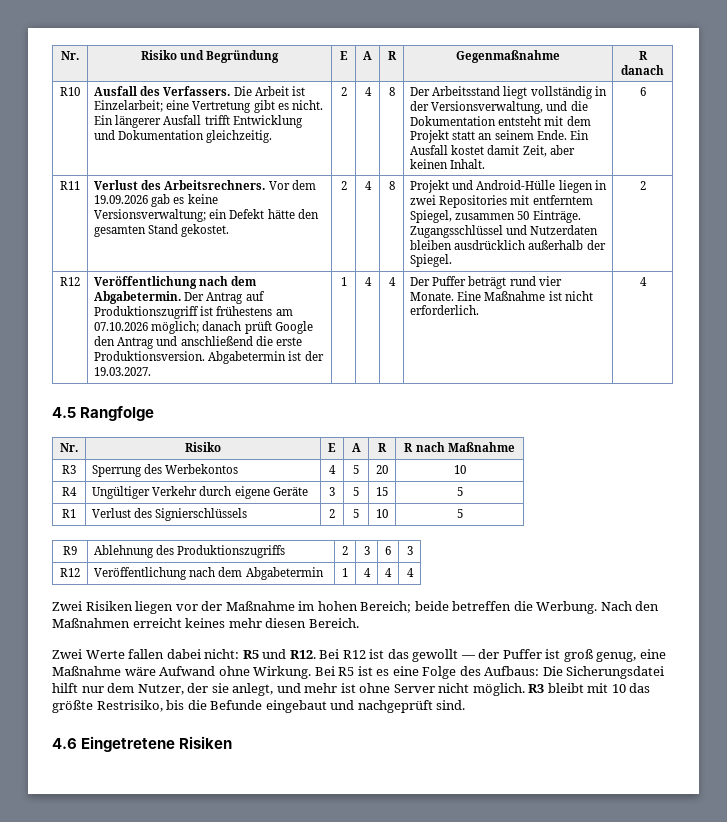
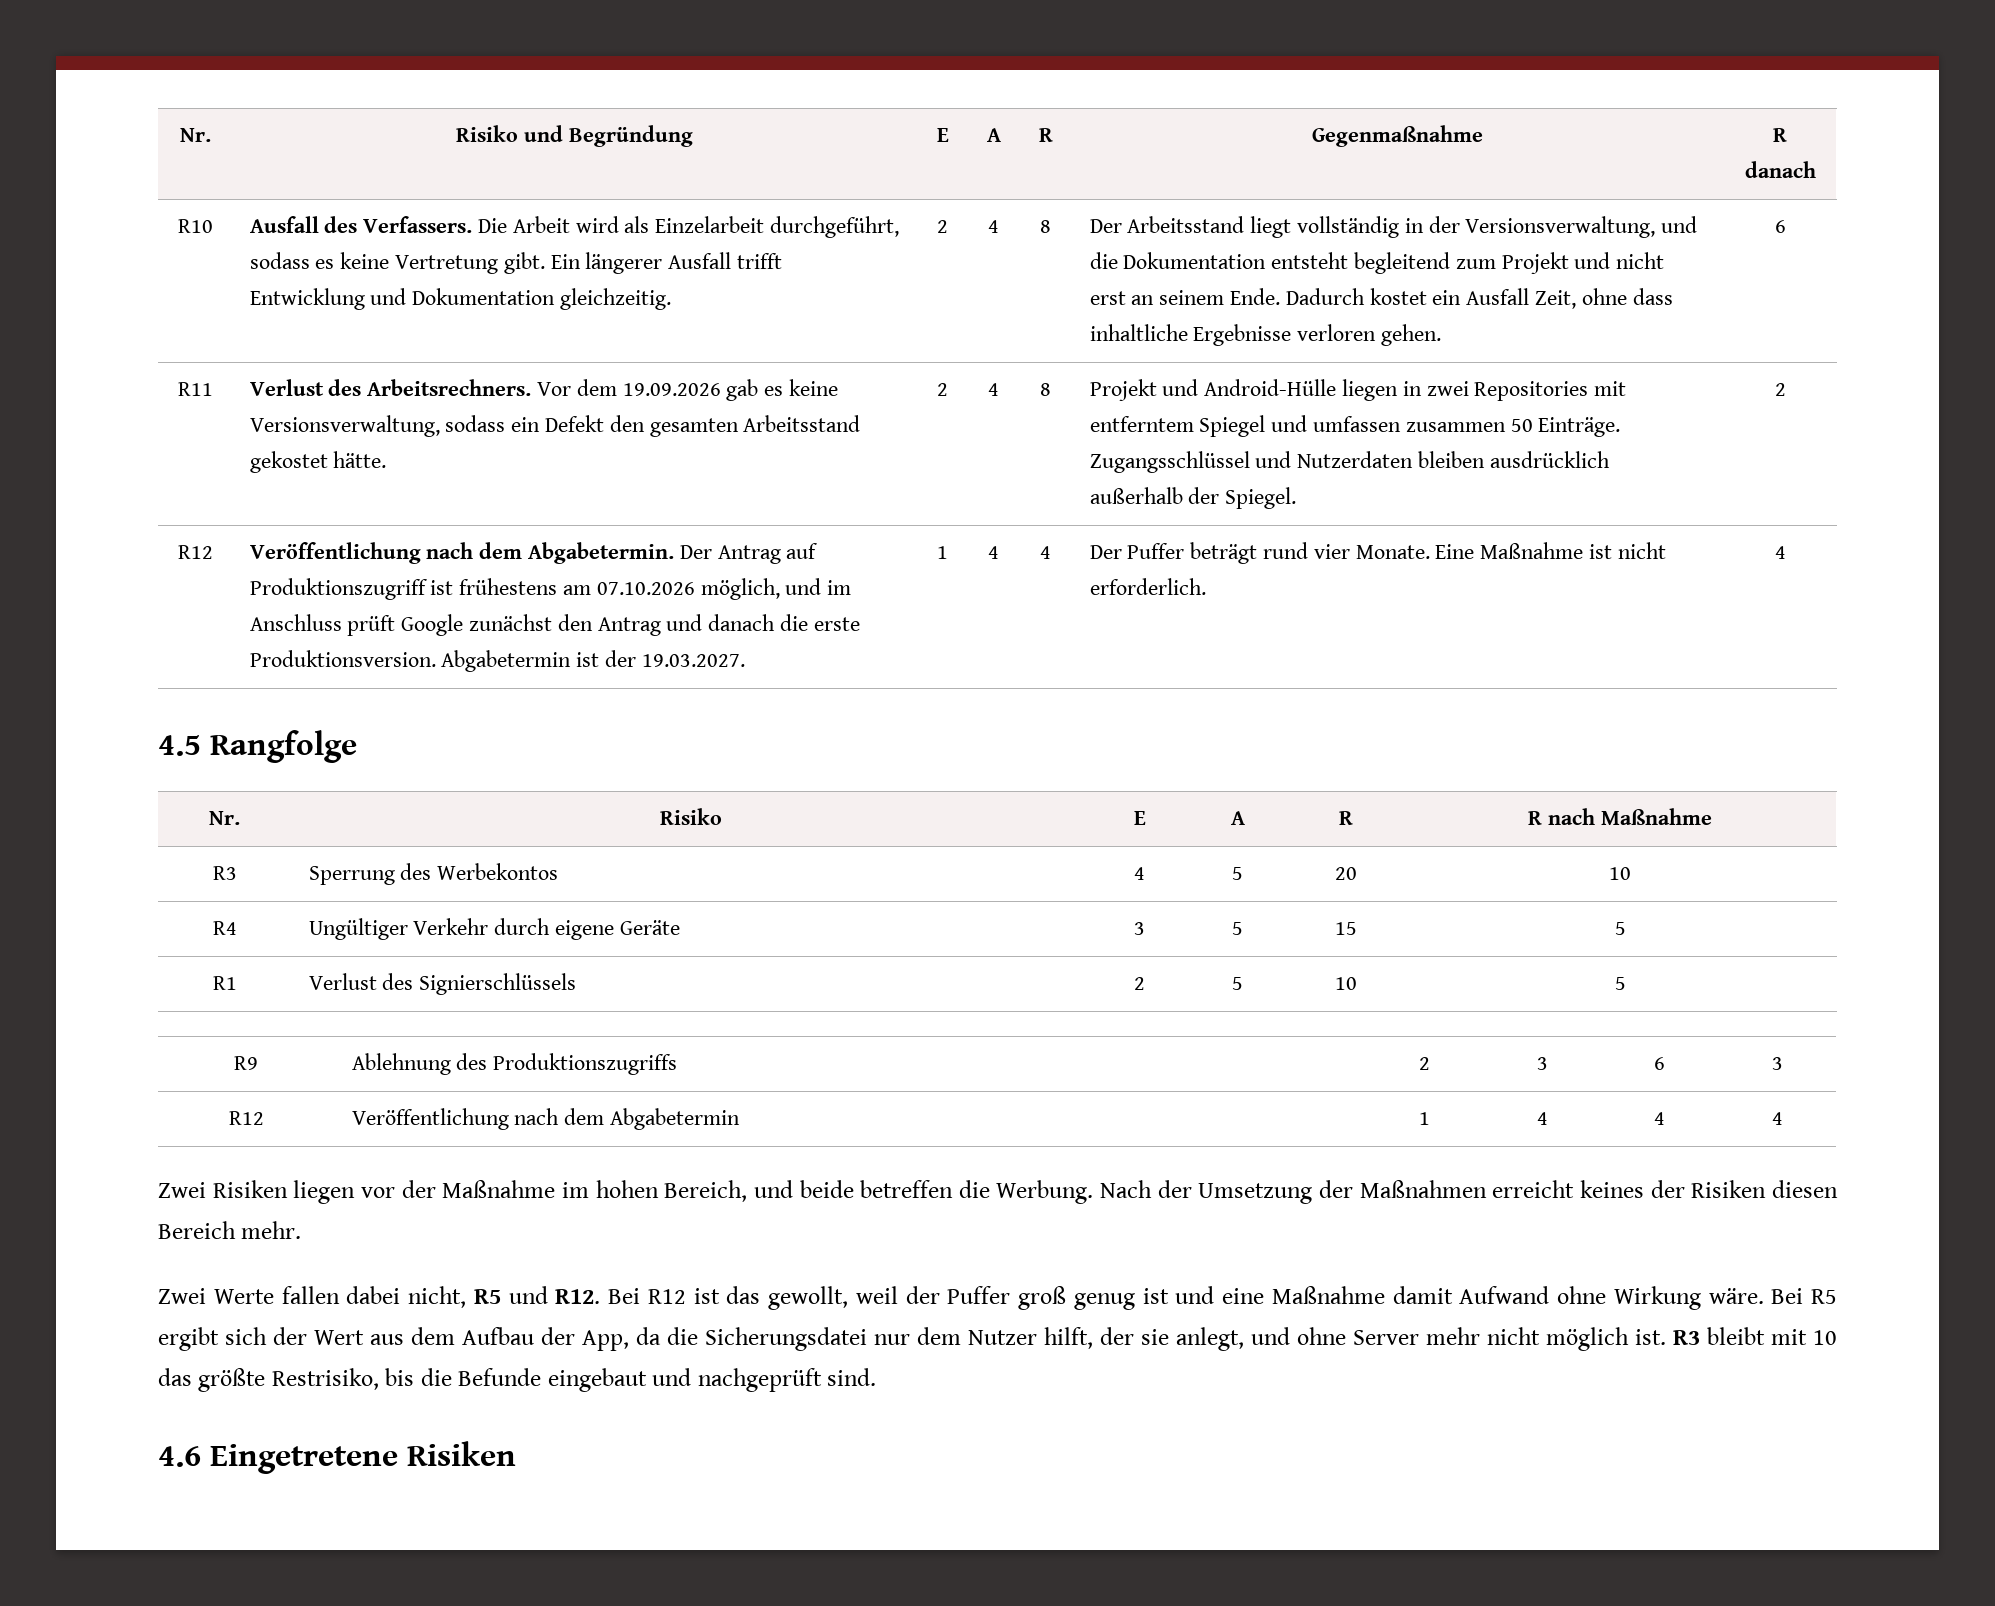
[291,86,305,96] [94,100,323,113] ist Einzelarbeit; eine Vertretung gibt es nicht. -> [575,216,899,238] [249,252,545,274] wird als Einzelarbeit durchgeführt, sodass es keine Vertretung gibt.
[544,116,591,126] [410,130,589,143] [410,145,575,157] [410,159,486,169] mit dem Projekt statt an seinem Ende. Ein Ausfall kostet damit Zeit, aber keinen Inhalt. -> [1353,252,1665,274] [1089,288,1673,309] [1089,324,1441,346] begleitend zum Projekt und nicht erst an seinem Ende. Dadurch kostet ein Ausfall Zeit, ohne dass inhaltliche Ergebnisse verloren gehen.
[94,209,207,222] Versionsverwaltung; -> [249,415,506,437] Versionsverwaltung, sodass
[267,209,295,219] hätte -> (604, 423) none
[148,224,230,237] Stand gekostet. -> [743,415,861,432] [249,451,387,473] Arbeitsstand gekostet hätte.
[410,210,453,223] Spiegel, -> [1199,415,1401,437] Spiegel und umfassen
[151,321,242,334] möglich; danach -> [700,578,852,600] [249,614,342,631] möglich, und im Anschluss
(313, 327) none -> [468,614,552,631] zunächst
[180,336,253,346] anschließend -> [708,614,776,631] danach
[360,601,412,613] Bereich; -> [664,1180,793,1202] Bereich, und
[635,601,660,611] [52,618,359,628] den Maßnahmen erreicht keines mehr diesen Bereich. -> [1157,1180,1839,1204] [158,1221,302,1239] der Umsetzung der Maßnahmen erreicht keines der Risiken diesen Bereich mehr.
[204,649,240,659] nicht: -> [408,1286,466,1308] nicht,
[412,649,637,662] gewollt — der Puffer ist groß genug, -> [768,1286,1215,1310] gewollt, weil der Puffer groß genug ist und
[124,667,156,676] wäre -> [1392,1286,1453,1304] damit
[253,666,665,679] [52,683,525,696] Wirkung. Bei R5 ist es eine Folge des Aufbaus: Die Sicherungsdatei hilft nur dem Nutzer, der sie anlegt, und mehr ist ohne Server nicht möglich. -> [1613,1286,1837,1310] [158,1327,1666,1351] Wirkung wäre. Bei R5 ergibt sich der Wert aus dem Aufbau der App, da die Sicherungsdatei nur dem Nutzer hilft, der sie anlegt, und ohne Server mehr nicht möglich ist.

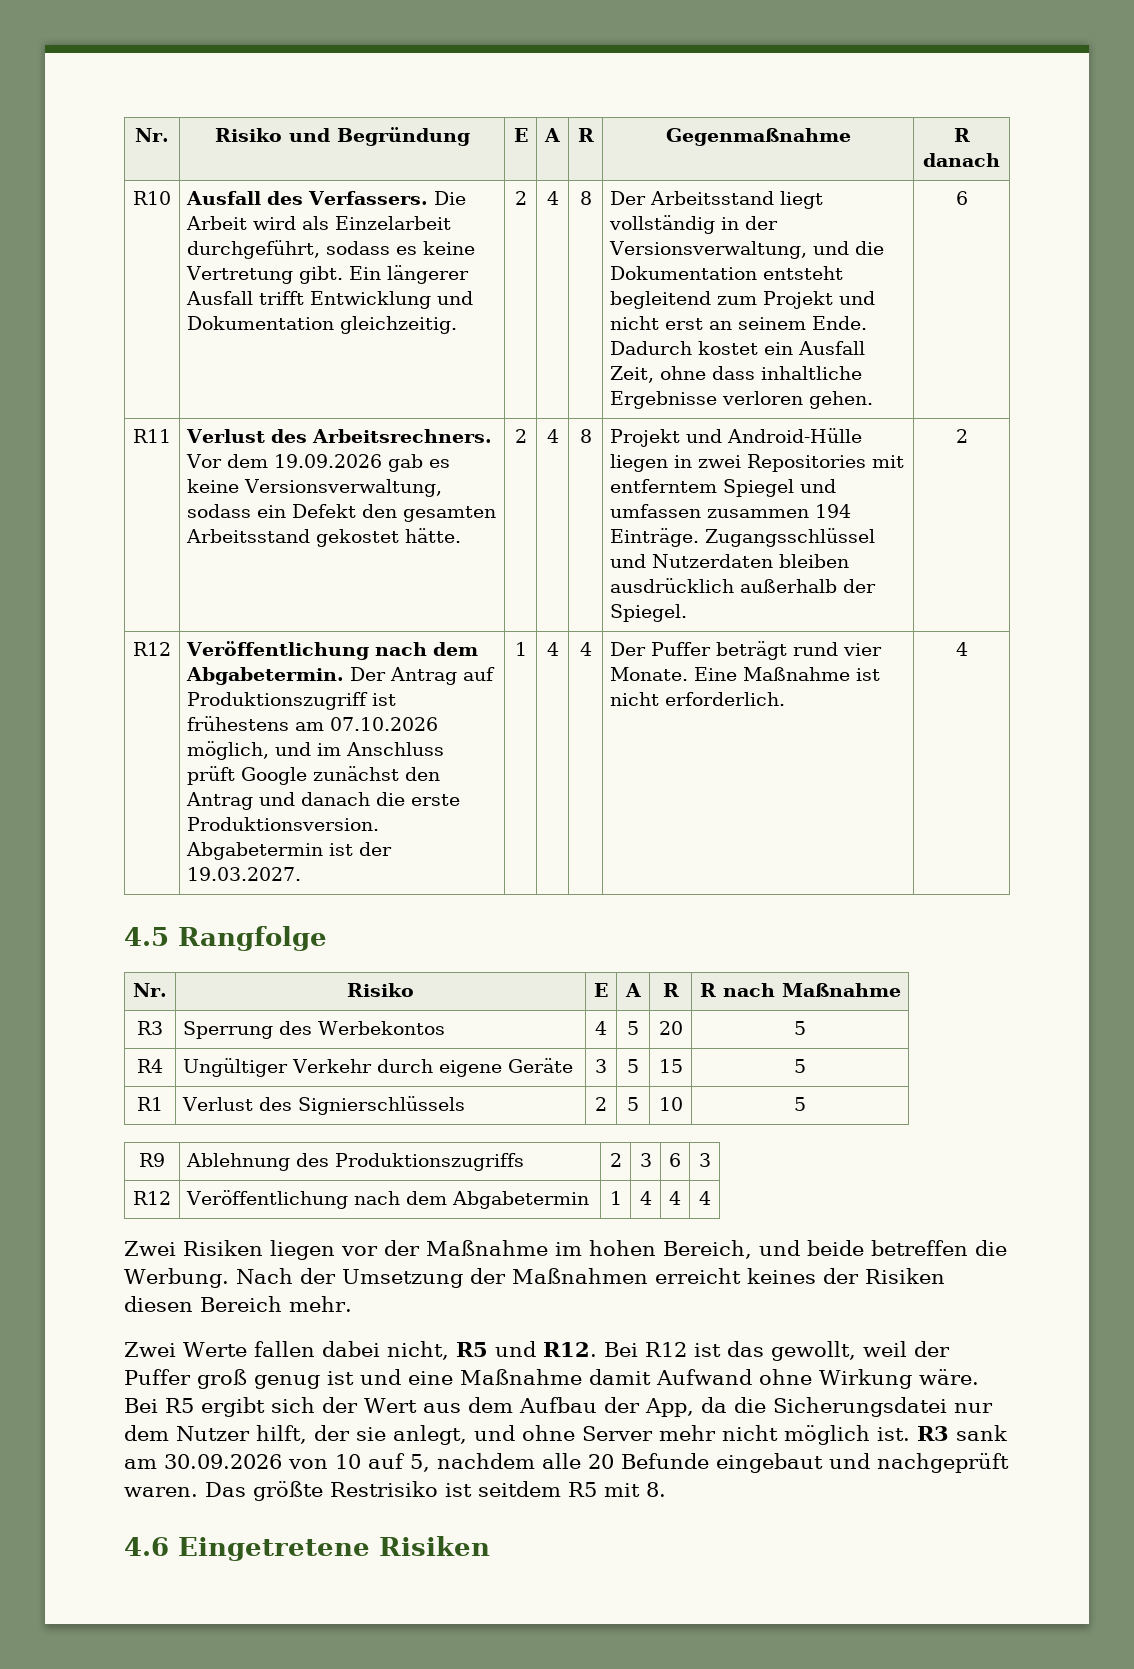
[1510,419,1533,432] 50 -> [815,504,852,518] 194
[1609,867,1631,880] 10 -> [794,1021,806,1035] 5
[1707,1327,1837,1345] [158,1368,877,1392] bleibt mit 10 das größte Restrisiko, bis die Befunde eingebaut und nachgeprüft sind. -> [956,1425,1007,1441] [124,1453,1009,1473] [124,1481,666,1501] sank am 30.09.2026 von 10 auf 5, nachdem alle 20 Befunde eingebaut und nachgeprüft waren. Das größte Restrisiko ist seitdem R5 mit 8.

